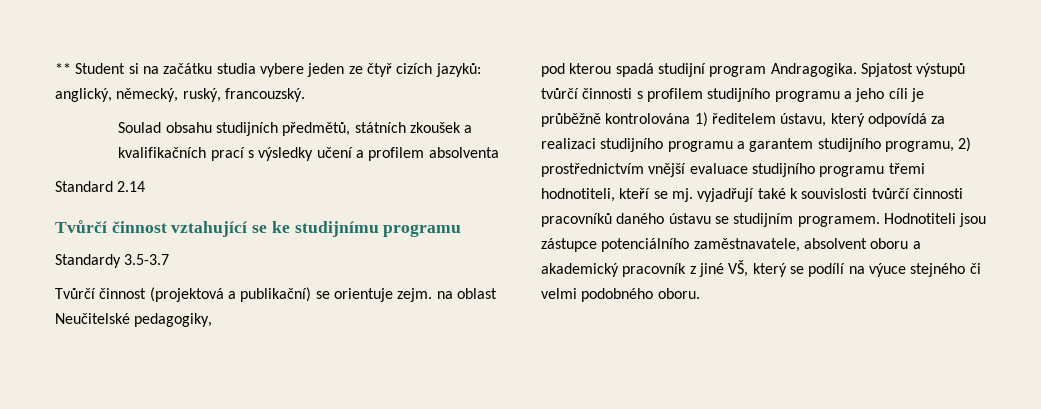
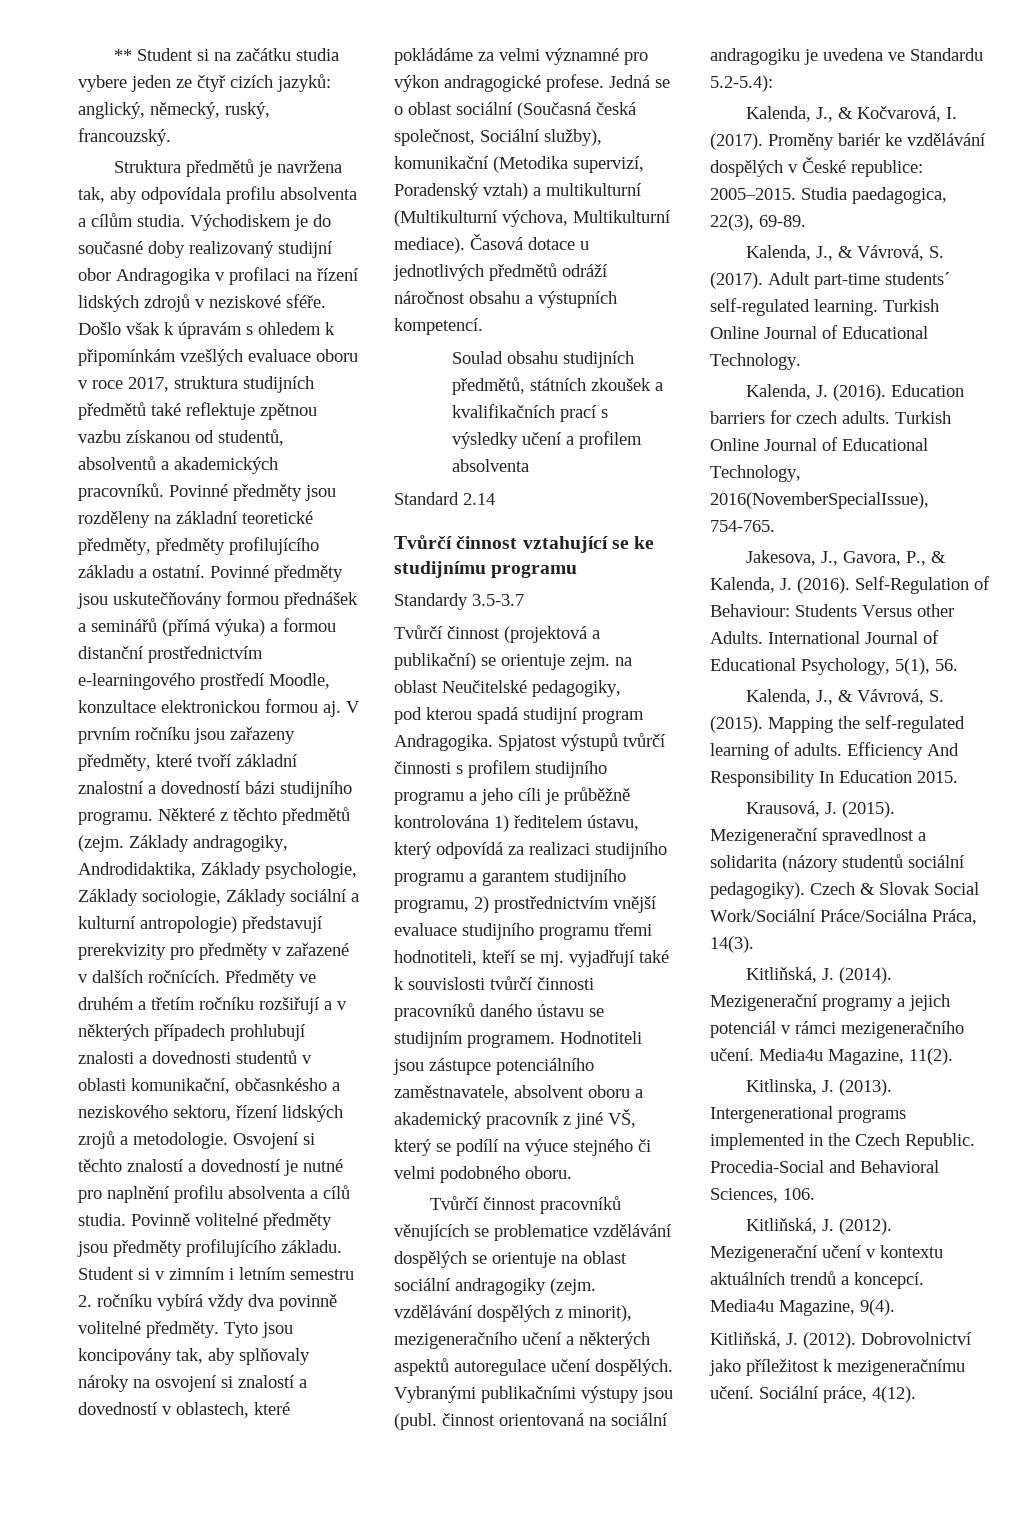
(305, 95) none -> [114,159,343,177] [78,186,357,204] [78,213,331,231] [78,241,332,258] [78,267,358,285] [78,294,326,312] [78,322,335,339] [78,349,358,366] [78,376,314,393] [78,402,317,420] [78,429,284,446] [78,456,278,474] [78,483,336,501] [78,511,313,528] [78,537,319,555] [78,565,343,582] [77,591,358,609] [78,618,336,636] [78,646,263,663] [78,673,330,690] [78,699,360,717] [78,727,295,744] [78,754,297,771] [78,781,352,798] [78,807,350,825] [78,835,288,852] [78,862,357,879] [78,889,359,906] [78,916,322,933] [78,943,349,960] [78,970,316,987] [78,997,347,1014] [78,1024,305,1041] [78,1050,312,1064] [78,1078,340,1094] [78,1105,343,1122] [78,1131,315,1149] [78,1159,343,1176] [78,1185,350,1203] [78,1213,332,1230] [77,1239,342,1257] [78,1267,354,1280] [78,1294,337,1311] [78,1321,293,1338] [78,1348,310,1365] [78,1375,307,1392] [78,1402,290,1418] [394,48,648,65] [394,74,670,92] [394,102,636,119] [394,129,602,146] [394,156,644,173] [394,183,641,200] [394,210,670,227] [394,234,589,254] [393,263,607,281] [394,291,617,308] [394,318,483,335] // Struktura předmětů je navržena tak, aby odpovídala profilu absolventa a cílům studia. Východiskem je do současné doby realizovaný studijní obor Andragogika v profilaci na řízení lidských zdrojů v neziskové sféře. Došlo však k úpravám s ohledem k připomínkám vzešlých evaluace oboru v roce 2017, struktura studijních předmětů také reflektuje zpětnou vazbu získanou od studentů, absolventů a akademických pracovníků. Povinné předměty jsou rozděleny na základní teoretické předměty, předměty profilujícího základu a ostatní. Povinné předměty jsou uskutečňovány formou přednášek a seminářů (přímá výuka) a formou distanční prostřednictvím e-learningového prostředí Moodle, konzultace elektronickou formou aj. V prvním ročníku jsou zařazeny předměty, které tvoří základní znalostní a dovedností bázi studijního programu. Některé z těchto předmětů (zejm. Základy andragogiky, Androdidaktika, Základy psychologie, Základy sociologie, Základy sociální a kulturní antropologie) představují prerekvizity pro předměty v zařazené v dalších ročnících. Předměty ve druhém a třetím ročníku rozšiřují a v některých případech prohlubují znalosti a dovednosti studentů v oblasti komunikační, občasnkésho a neziskového sektoru, řízení lidských zrojů a metodologie. Osvojení si těchto znalostí a dovedností je nutné pro naplnění profilu absolventa a cílů studia. Povinně volitelné předměty jsou předměty profilujícího základu. Student si v zimním i letním semestru 2. ročníku vybírá vždy dva povinně volitelné předměty. Tyto jsou koncipovány tak, aby splňovaly nároky na osvojení si znalostí a dovedností v oblastech, které pokládáme za velmi významné pro výkon andragogické profese. Jedná se o oblast sociální (Současná česká společnost, Sociální služby), komunikační (Metodika supervizí, Poradenský vztah) a multikulturní (Multikulturní výchova, Multikulturní mediace). Časová dotace u jednotlivých předmětů odráží náročnost obsahu a výstupních kompetencí.
(700, 293) none -> [430,1196,622,1214] [394,1224,671,1241] [394,1251,627,1268] [394,1278,596,1295] [394,1305,632,1322] [394,1332,650,1349] [394,1358,673,1376] [394,1386,673,1403] [394,1413,667,1430] [710,48,983,65] [710,75,773,92] [746,106,958,122] [710,133,985,150] [710,157,923,177] [710,187,947,204] [710,214,806,231] [746,245,945,261] [710,272,950,289] [710,298,939,316] [710,325,928,339] [710,353,801,370] [746,384,965,401] [710,410,951,424] [710,437,928,451] [710,465,801,482] [710,492,929,509] [710,520,775,532] [746,550,947,566] [710,576,990,594] [710,604,954,617] [710,630,939,644] [710,658,958,675] [746,689,945,705] [710,715,965,733] [710,742,959,760] [710,770,958,787] [746,801,896,818] [710,828,926,845] [710,854,964,872] [710,882,979,899] [710,909,977,925] [710,936,754,953] [746,967,893,984] [710,994,950,1011] [710,1021,964,1038] [710,1048,953,1065] [746,1079,893,1096] [710,1106,906,1123] [710,1133,975,1150] [710,1160,939,1173] [710,1188,815,1203] [746,1218,893,1235] [710,1245,943,1262] [710,1271,924,1289] [710,1299,895,1316] [710,1332,971,1349] [709,1359,965,1376] [710,1386,916,1403] // Tvůrčí činnost pracovníků věnujících se problematice vzdělávání dospělých se orientuje na oblast sociální andragogiky (zejm. vzdělávání dospělých z minorit), mezigeneračního učení a některých aspektů autoregulace učení dospělých. Vybranými publikačními výstupy jsou (publ. činnost orientovaná na sociální andragogiku je uvedena ve Standardu 5.2-5.4): // Kalenda, J., & Kočvarová, I. (2017). Proměny bariér ke vzdělávání dospělých v České republice: 2005–2015. Studia paedagogica, 22(3), 69-89. // Kalenda, J., & Vávrová, S. (2017). Adult part-time students´ self-regulated learning. Turkish Online Journal of Educational Technology. // Kalenda, J. (2016). Education barriers for czech adults. Turkish Online Journal of Educational Technology, 2016(NovemberSpecialIssue), 754-765. // Jakesova, J., Gavora, P., & Kalenda, J. (2016). Self-Regulation of Behaviour: Students Versus other Adults. International Journal of Educational Psychology, 5(1), 56. // Kalenda, J., & Vávrová, S. (2015). Mapping the self-regulated learning of adults. Efficiency And Responsibility In Education 2015. // Krausová, J. (2015). Mezigenerační spravedlnost a solidarita (názory studentů sociální pedagogiky). Czech & Slovak Social Work/Sociální Práce/Sociálna Práca, 14(3). // Kitliňská, J. (2014). Mezigenerační programy a jejich potenciál v rámci mezigeneračního učení. Media4u Magazine, 11(2). // Kitlinska, J. (2013). Intergenerational programs implemented in the Czech Republic. Procedia-Social and Behavioral Sciences, 106. // Kitliňská, J. (2012). Mezigenerační učení v kontextu aktuálních trendů a koncepcí. Media4u Magazine, 9(4). // Kitliňská, J. (2012). Dobrovolnictví jako příležitost k mezigeneračnímu učení. Sociální práce, 4(12).

